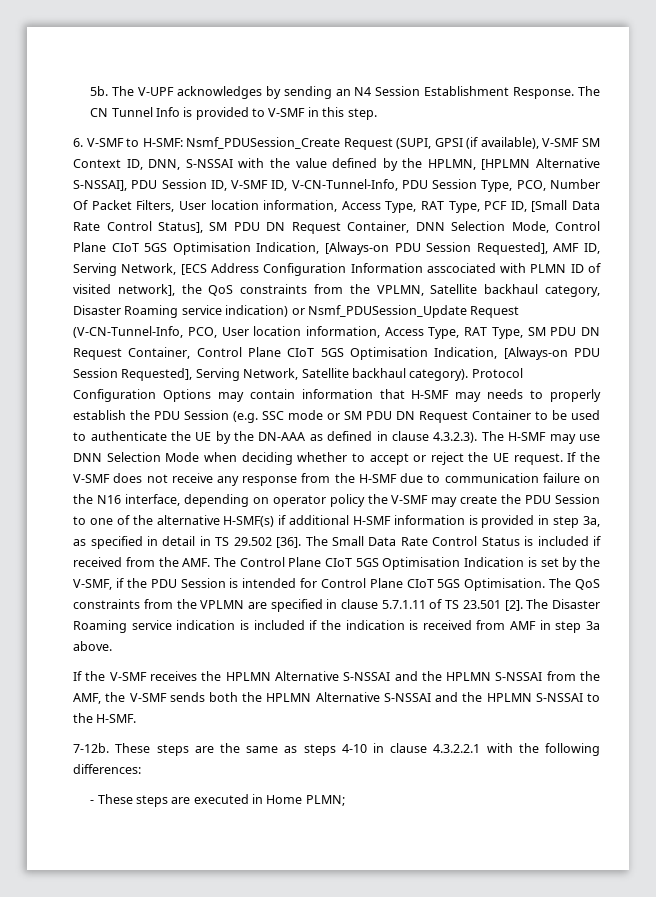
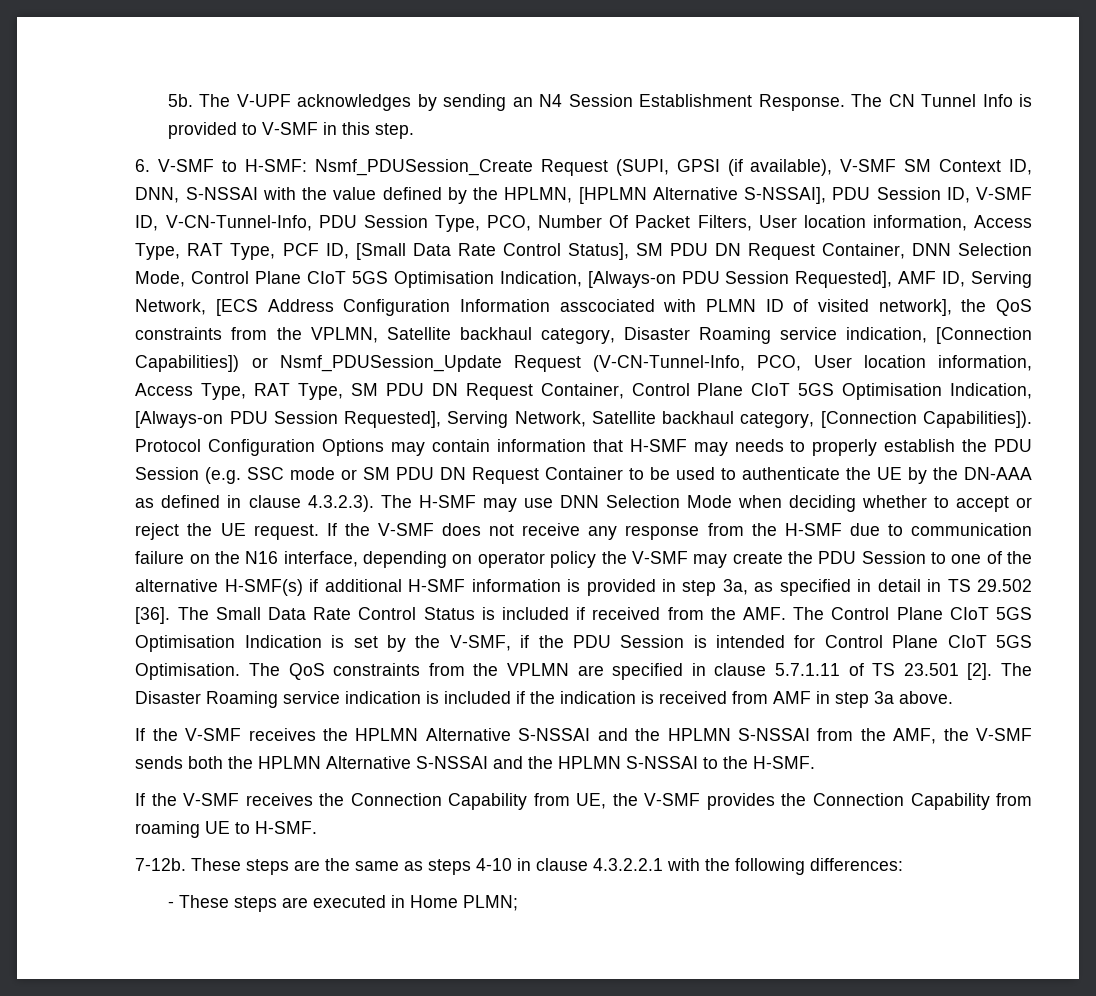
[225,305,289,317] indication) -> [845,327,1032,344] [135,355,240,372] indication, [Connection Capabilities])
[409,369,469,381] category). -> [740,411,1032,428] category, [Connection Capabilities]).
(137, 718) none -> [135,793,1032,810] [135,821,318,838] // If the V-SMF receives the Connection Capability from UE, the V-SMF provides the Connection Capability from roaming UE to H-SMF.

